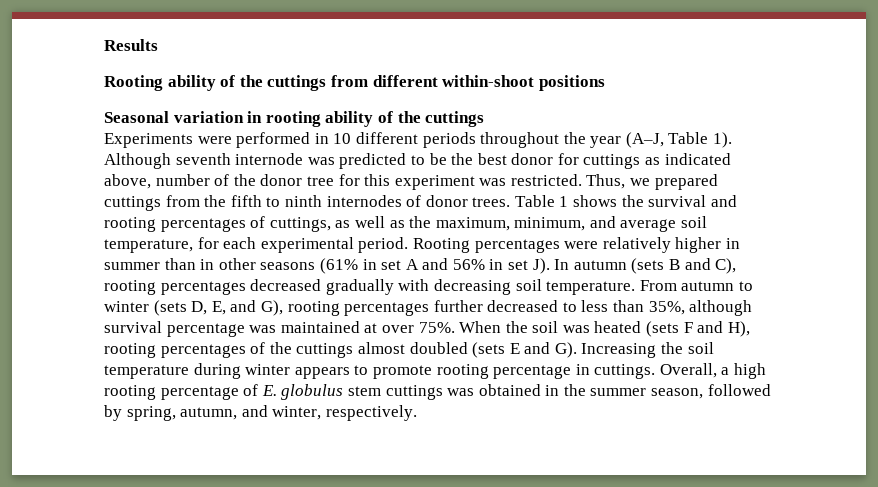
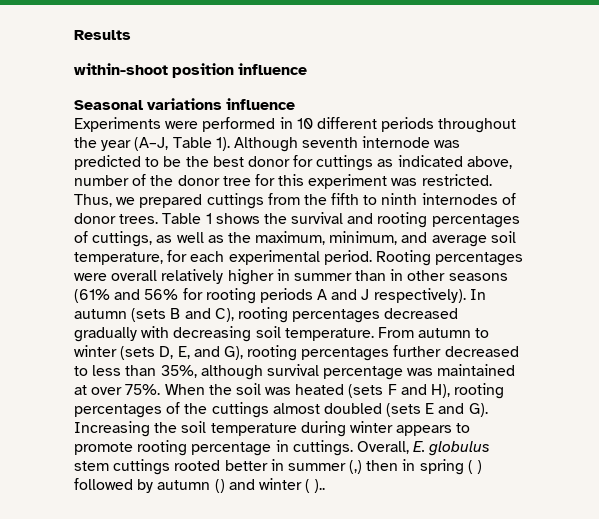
[104,75,605,91] [104,111,485,127] Rooting ability of the cuttings from different within-shoot positions // Seasonal variation in rooting ability of the cuttings -> [74,63,308,78] [74,98,296,110] within-shoot position influence // Seasonal variations influence
(599, 245) none -> [111,270,158,281] overall
[362,258,550,274] in set A and 56% in set J). -> [114,288,466,304] and 56% for rooting periods A and J respectively).
[721,363,767,379] [104,384,771,400] [104,405,417,421] a high rooting percentage of E. globulus stem cuttings was obtained in the summer season, followed by spring, autumn, and winter, respectively. -> [413,441,491,456] [74,459,483,475] [74,478,326,493] E. globulus stem cuttings rooted better in summer (,) then in spring ( ) followed by autumn () and winter ( )..

